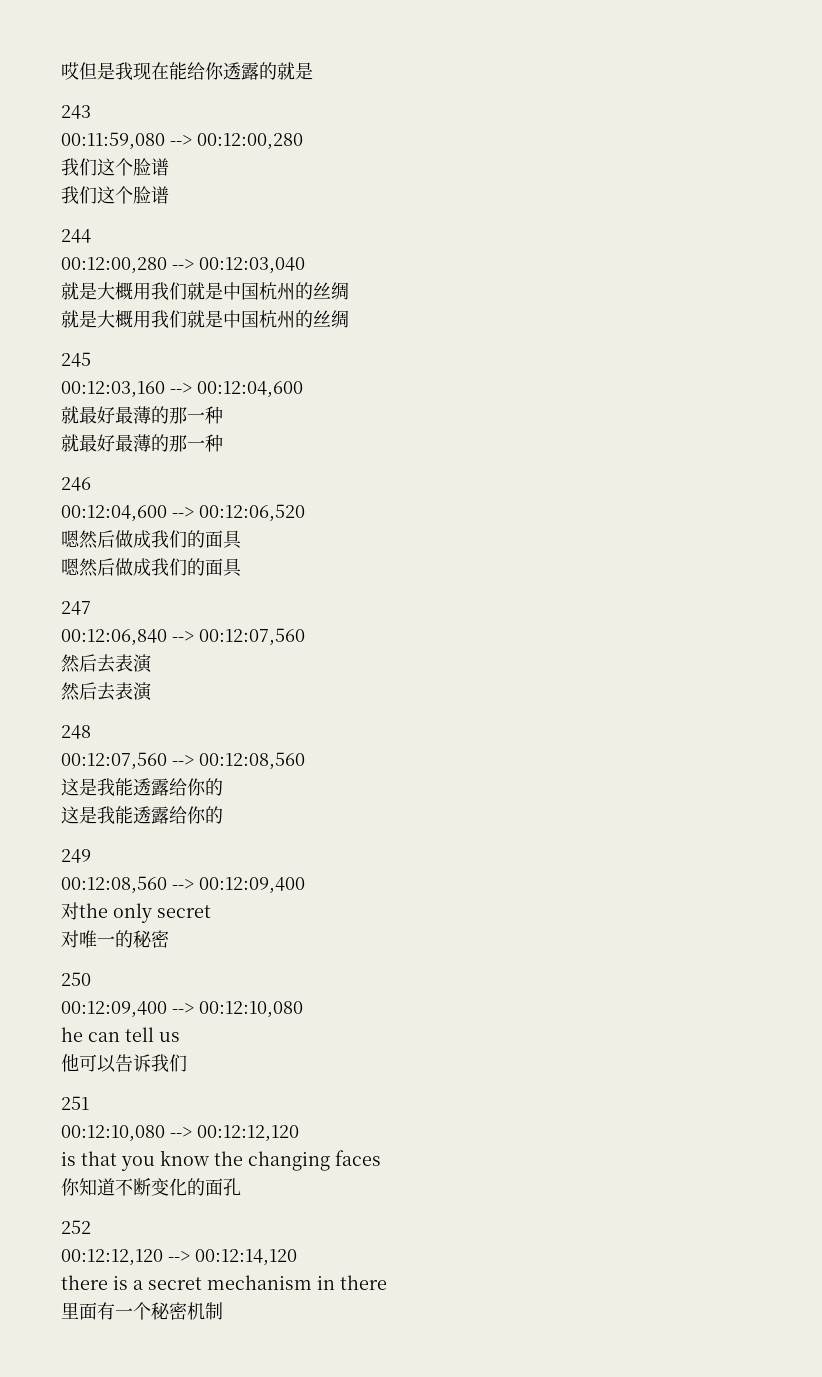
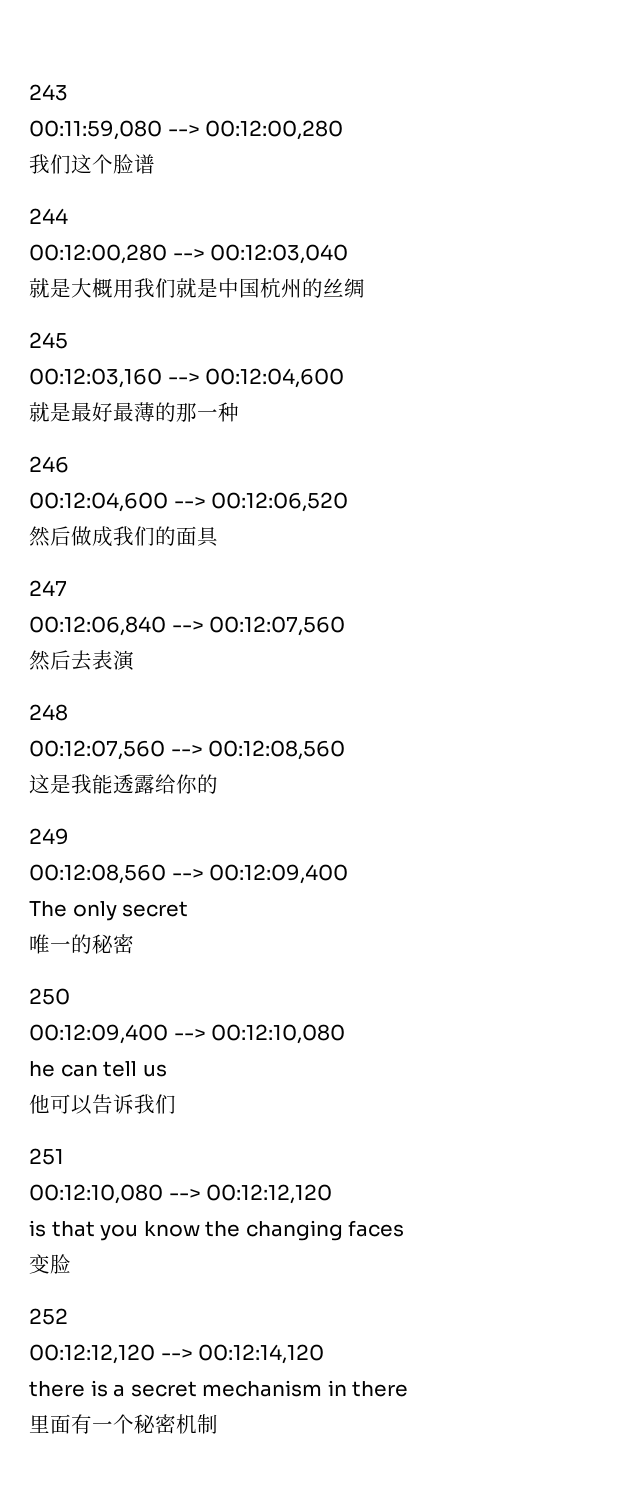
[61,62,313,80] 哎但是我现在能给你透露的就是 // -> (29, 92) none
[61,186,169,204] // 我们这个脸谱 -> (155, 164) none
[61,310,349,328] // 就是大概用我们就是中国杭州的丝绸 -> (365, 288) none
[79,406,223,424] [61,434,79,452] 最好最薄的那一种 // 就 -> [50,402,71,422] 是
[61,530,242,549] [61,558,80,576] 嗯然后做成我们的面具 // 嗯 -> (349, 502) none
[61,682,153,701] // 然后去表演 -> (135, 660) none
[61,806,223,824] // 这是我能透露给你的 -> (218, 784) none
[61,902,108,920] 对the -> [29,901,67,917] The
[61,930,79,948] 对 -> (189, 909) none
[61,1178,241,1196] 你知道不断变化的面孔 -> [29,1254,71,1274] 变脸

